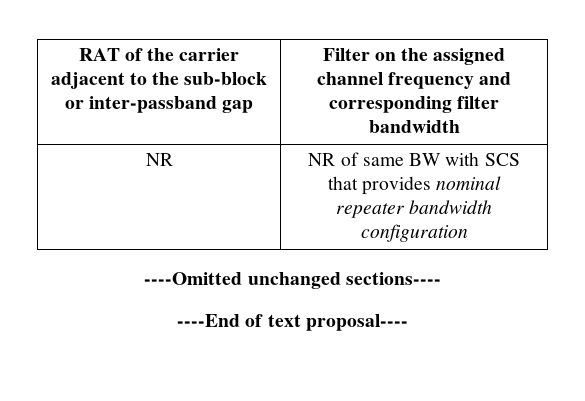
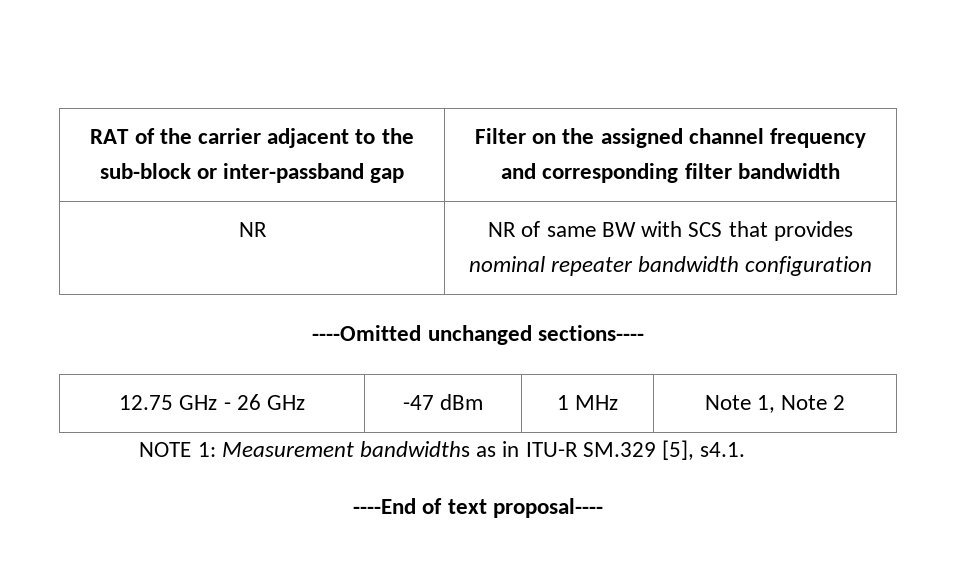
(441, 278) none -> [119,394,305,410] [402,394,484,410] [556,395,619,410] [704,395,846,413] [139,440,746,460] // 12.75 GHz - 26 GHz | -47 dBm | 1 MHz | Note 1, Note 2 // NOTE 1: Measurement bandwidths as in ITU-R SM.329 [5], s4.1.

